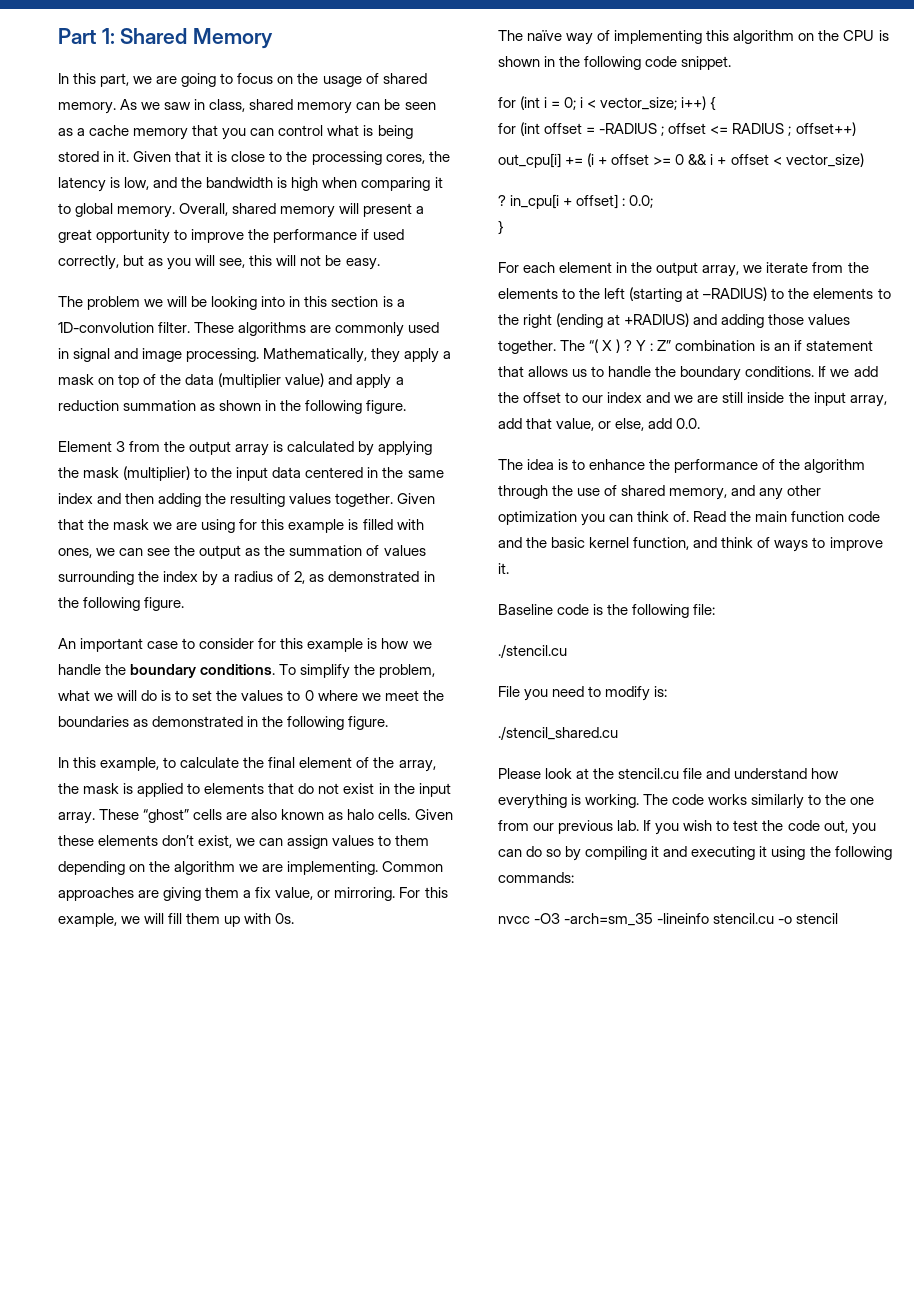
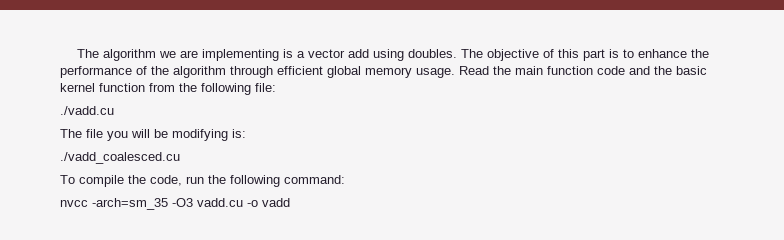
[58,28,274,49] [58,73,427,87] [58,99,436,114] [58,125,413,140] [58,151,450,165] [58,177,443,192] [58,203,425,218] [58,229,405,244] [58,255,380,270] [58,296,405,310] [58,322,440,337] [58,348,452,363] [58,373,404,389] [58,400,407,414] [58,441,433,456] [58,466,444,481] [58,493,436,507] [58,519,424,533] [58,545,426,559] [58,571,435,586] [58,597,185,611] [58,638,432,652] [58,664,436,679] [58,690,444,701] [58,716,389,730] [58,757,436,772] [58,783,451,797] [58,809,453,824] [58,835,430,849] [58,861,444,875] [58,887,448,901] [58,913,295,927] [498,30,889,45] [498,56,732,70] [498,96,717,111] [498,122,856,136] [498,153,864,168] [498,194,654,209] [498,220,504,235] [498,262,869,277] [498,287,891,302] [498,313,851,328] [498,339,873,354] [498,366,878,381] [498,392,887,407] [498,418,701,431] [498,459,555,470] Part 1: Shared Memory // In this part, we are going to focus on the usage of shared memory. As we saw in class, shared memory can be seen as a cache memory that you can control what is being stored in it. Given that it is close to the processing cores, the latency is low, and the bandwidth is high when comparing it to global memory. Overall, shared memory will present a great opportunity to improve the performance if used correctly, but as you will see, this will not be easy. // The problem we will be looking into in this section is a 1D-convolution filter. These algorithms are commonly used in signal and image processing. Mathematically, they apply a mask on top of the data (multiplier value) and apply a reduction summation as shown in the following figure. // Element 3 from the output array is calculated by applying the mask (multiplier) to the input data centered in the same index and then adding the resulting values together. Given that the mask we are using for this example is filled with ones, we can see the output as the summation of values surrounding the index by a radius of 2, as demonstrated in the following figure. // An important case to consider for this example is how we handle the boundary conditions. To simplify the problem, what we will do is to set the values to 0 where we meet the boundaries as demonstrated in the following figure. // In this example, to calculate the final element of the array, the mask is applied to elements that do not exist in the input array. These “ghost” cells are also known as halo cells. Given these elements don’t exist, we can assign values to them depending on the algorithm we are implementing. Common approaches are giving them a fix value, or mirroring. For this example, we will fill them up with 0s. // The naïve way of implementing this algorithm on the CPU is shown in the following code snippet. // for (int i = 0; i < vector_size; i++) { // for (int offset = -RADIUS ; offset <= RADIUS ; offset++) // out_cpu[i] += (i + offset >= 0 && i + offset < vector_size) // ? in_cpu[i + offset] : 0.0; // } // For each element in the output array, we iterate from the elements to the left (starting at –RADIUS) to the elements to the right (ending at +RADIUS) and adding those values together. The “( X ) ? Y : Z” combination is an if statement that allows us to handle the boundary conditions. If we add the offset to our index and we are still inside the input array, add that value, or else, add 0.0. // The idea -> [77,49,606,61] The algorithm we are implementing is a vector add using doubles. The objective of this part
[552,485,822,500] [498,511,690,526] the use of shared memory, and any other optimization you can think of. -> [277,66,455,78] efficient global memory usage.
[633,537,883,552] [498,563,509,574] [498,604,716,618] [498,644,567,658] [498,686,668,701] [498,726,618,740] [498,768,840,779] [498,794,875,809] [498,820,876,835] [498,846,892,861] [498,872,574,883] function, and think of ways to improve it. // Baseline code is the following file: // ./stencil.cu // File you need to modify is: // ./stencil_shared.cu // Please look at the stencil.cu file and understand how everything is working. The code works similarly to the one from our previous lab. If you wish to test the code out, you can do so by compiling it and executing it using the following commands: -> [99,83,276,95] [60,106,114,115] [60,129,246,141] [60,152,180,164] [60,175,345,187] function from the following file: // ./vadd.cu // The file you will be modifying is: // ./vadd_coalesced.cu // To compile the code, run the following command:
[534,913,839,926] -O3 -arch=sm_35 -lineinfo stencil.cu -o stencil -> [92,198,290,210] -arch=sm_35 -O3 vadd.cu -o vadd

